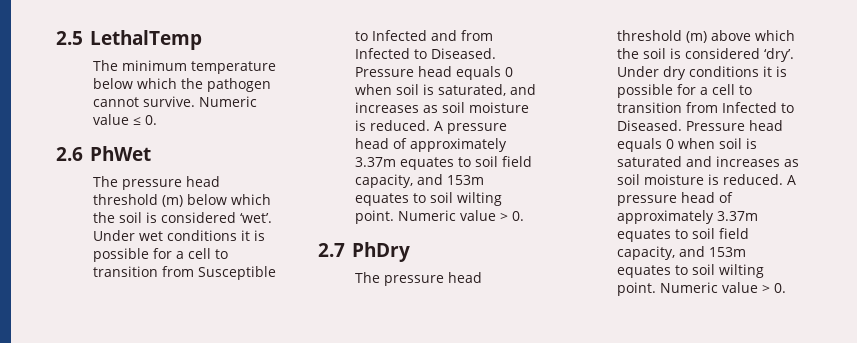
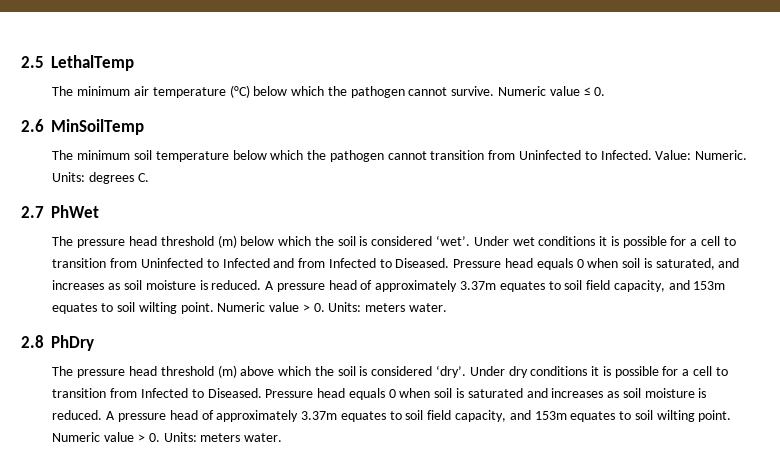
[190,61,276,74] temperature -> [133,85,250,98] air temperature (°C)
(83, 154) none -> [51,119,144,135] [52,150,748,162] [52,172,149,184] [21,206,44,218] MinSoilTemp // The minimum soil temperature below which the pathogen cannot transition from Uninfected to Infected. Value: Numeric. Units: degrees C. // 2.7
[197,266,276,280] Susceptible -> [140,258,203,268] Uninfected
[318,243,345,257] // 2.7 -> [328,302,447,312] [21,335,44,348] Units: meters water. // 2.8
(786, 288) none -> [163,432,283,442] Units: meters water.

